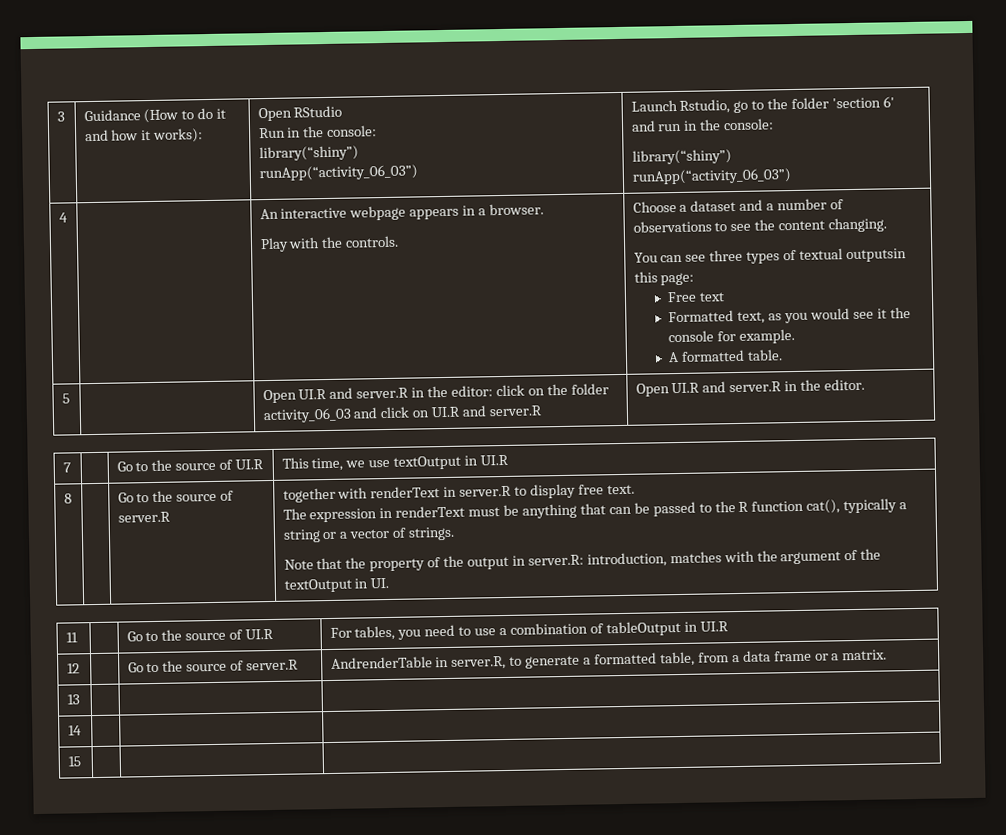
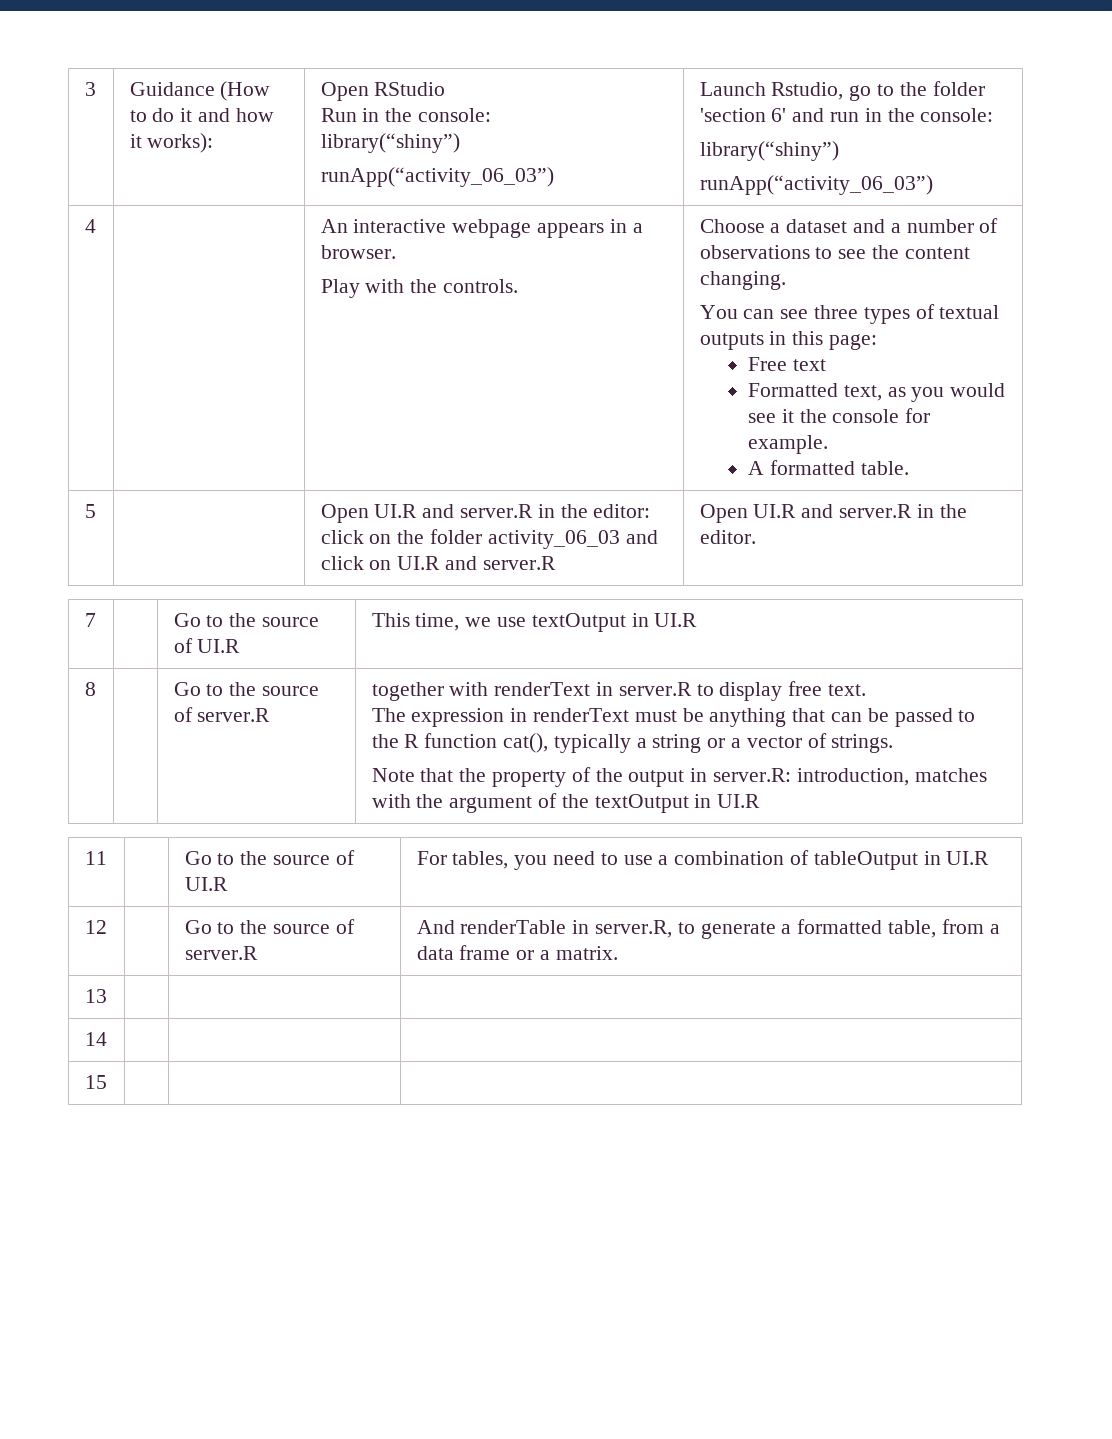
[845,248,907,263] outputsin -> [699,331,787,350] outputs in
[370,577,390,589] UI. -> [717,794,761,808] UI.R
[330,656,433,669] AndrenderTable -> [416,920,567,934] And renderTable

